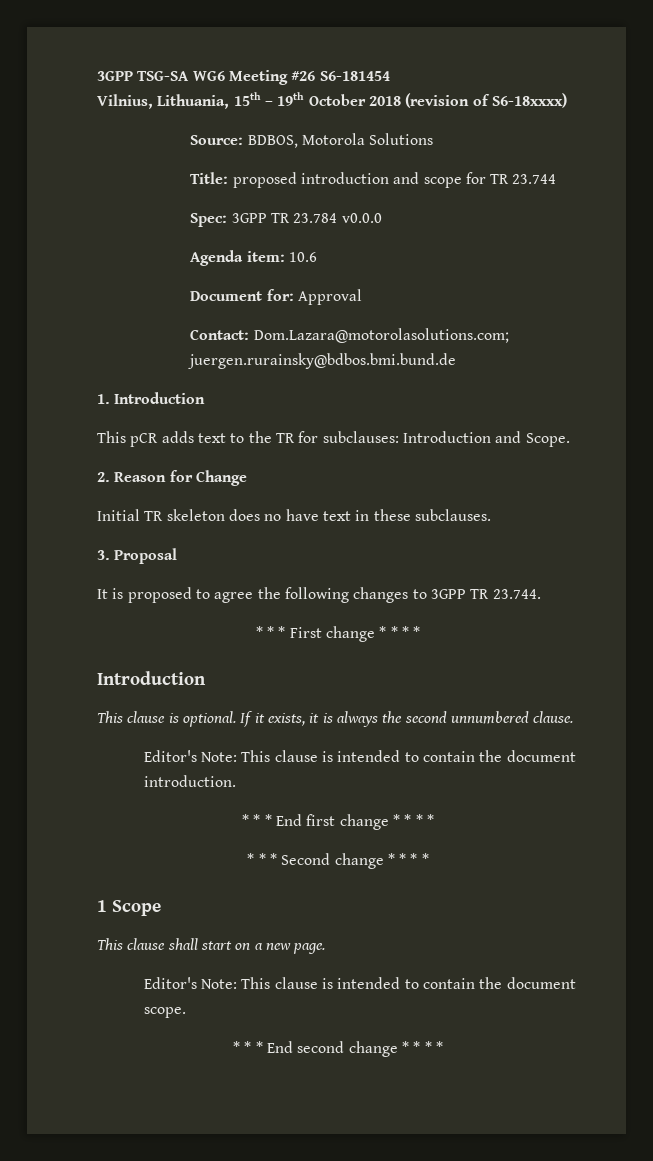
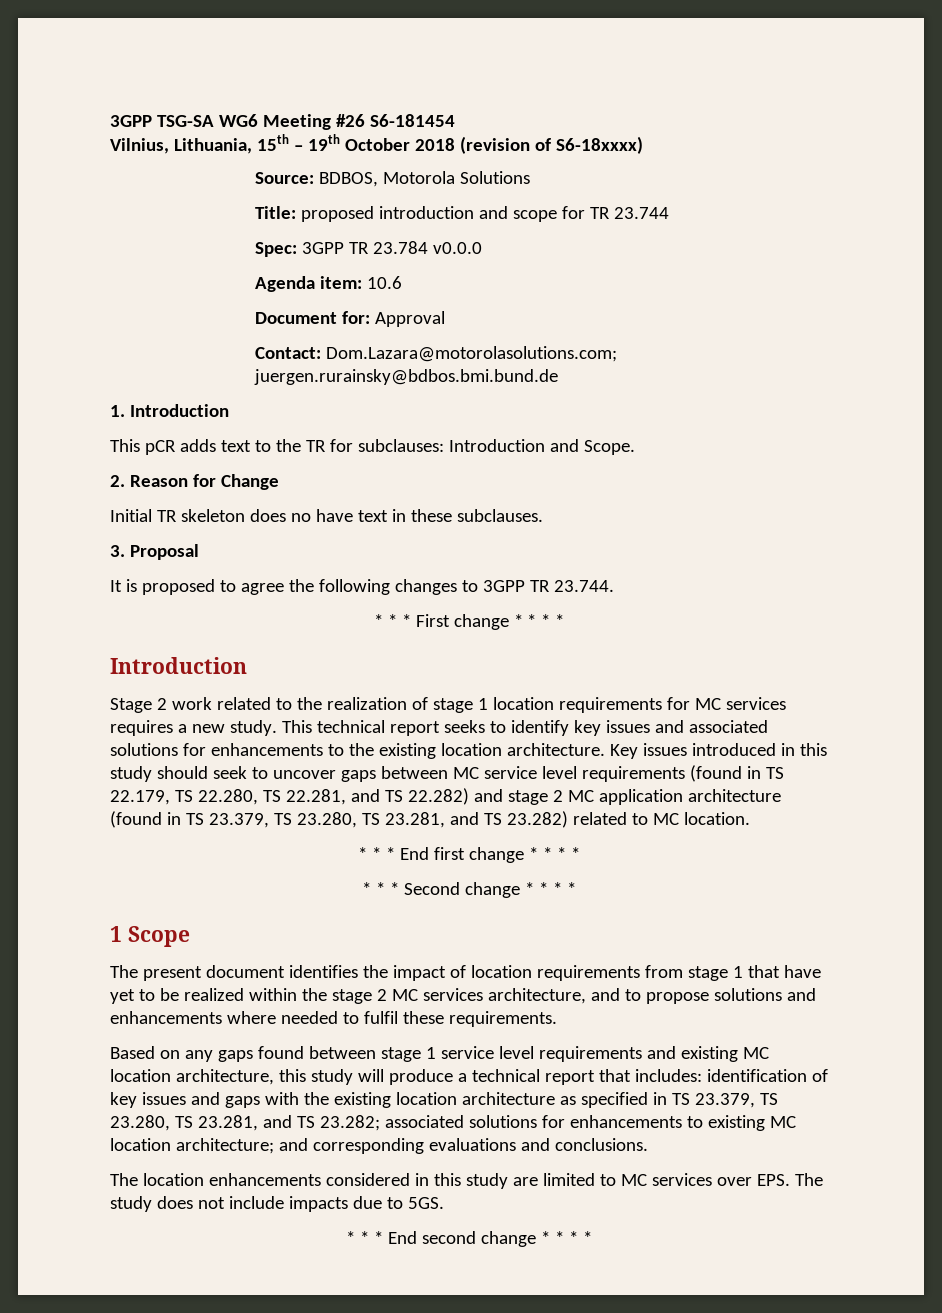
[97,711,574,727] [143,750,576,762] [143,775,236,787] This clause is optional. If it exists, it is always the second unnumbered clause. // Editor's Note: This clause is intended to contain the document introduction. -> [110,697,786,713] [110,720,768,736] [110,743,827,759] [110,765,784,782] [110,788,781,805] [110,811,750,828] Stage 2 work related to the realization of stage 1 location requirements for MC services requires a new study. This technical report seeks to identify key issues and associated solutions for enhancements to the existing location architecture. Key issues introduced in this study should seek to uncover gaps between MC service level requirements (found in TS 22.179, TS 22.280, TS 22.281, and TS 22.282) and stage 2 MC application architecture (found in TS 23.379, TS 23.280, TS 23.281, and TS 23.282) related to MC location.
[97,938,326,954] [143,977,576,989] [143,1007,186,1018] This clause shall start on a new page. // Editor's Note: This clause is intended to contain the document scope. -> [110,965,821,981] [110,988,816,1004] [110,1011,557,1027] [110,1046,769,1062] [110,1069,828,1085] [110,1092,778,1108] [110,1115,796,1131] [110,1138,648,1154] [110,1173,823,1189] [110,1196,444,1212] The present document identifies the impact of location requirements from stage 1 that have yet to be realized within the stage 2 MC services architecture, and to propose solutions and enhancements where needed to fulfil these requirements. // Based on any gaps found between stage 1 service level requirements and existing MC location architecture, this study will produce a technical report that includes: identification of key issues and gaps with the existing location architecture as specified in TS 23.379, TS 23.280, TS 23.281, and TS 23.282; associated solutions for enhancements to existing MC location architecture; and corresponding evaluations and conclusions. // The location enhancements considered in this study are limited to MC services over EPS. The study does not include impacts due to 5GS.

